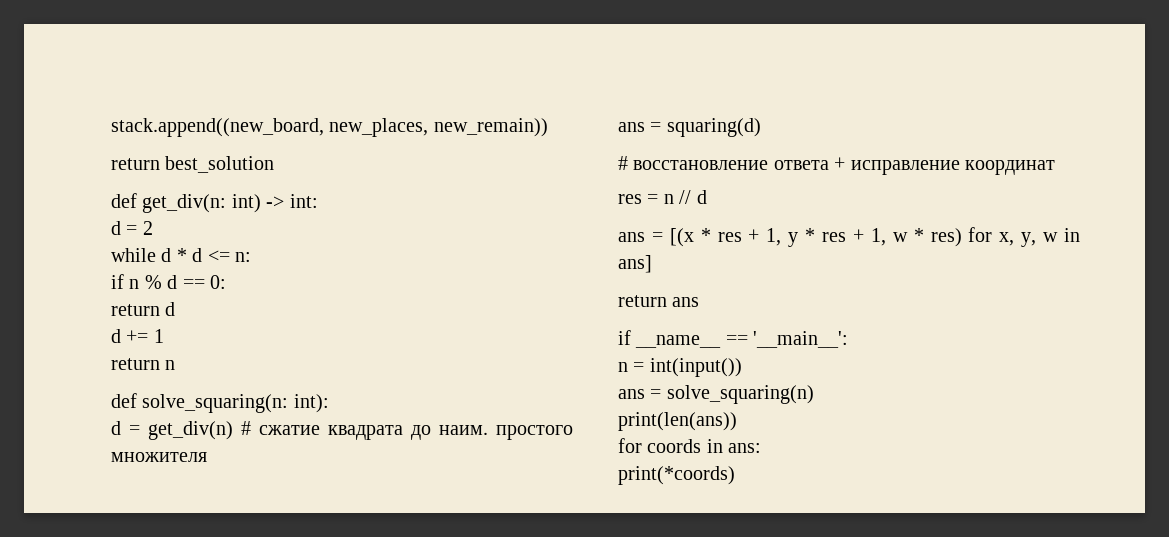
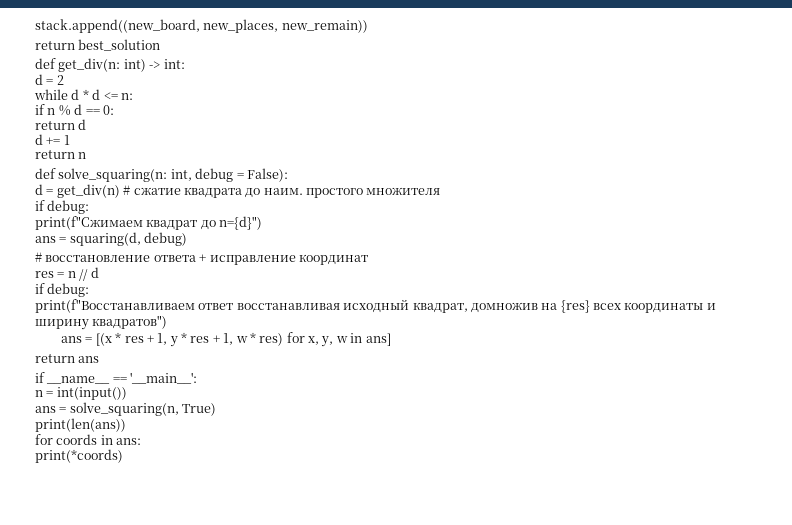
[293,394,329,413] int): -> [170,168,288,182] int, debug = False):
[618,118,761,137] // ans = squaring(d) -> [35,200,90,214] [35,216,263,230] [35,232,188,246] // if debug: // print(f"Сжимаем квадрат до n={d}") // ans = squaring(d, debug)
(707, 197) none -> [35,283,90,297] [35,299,716,313] [35,315,168,330] // if debug: // print(f"Восстанавливаем ответ восстанавливая исходный квадрат, домножив на {res} всех координаты и ширину квадратов")
[666,385,814,404] solve_squaring(n) -> [69,402,217,416] solve_squaring(n, True)

